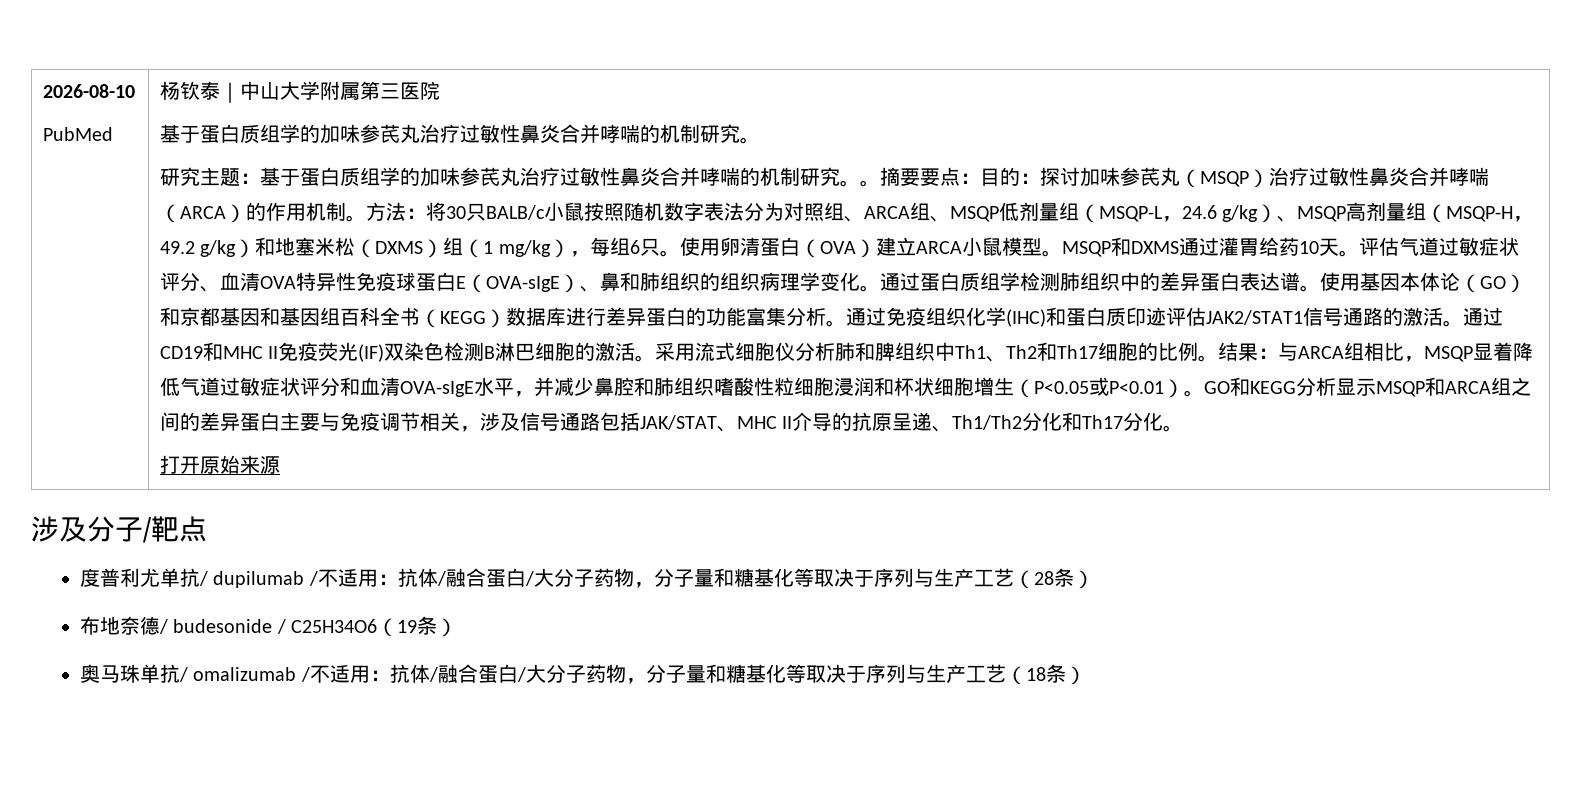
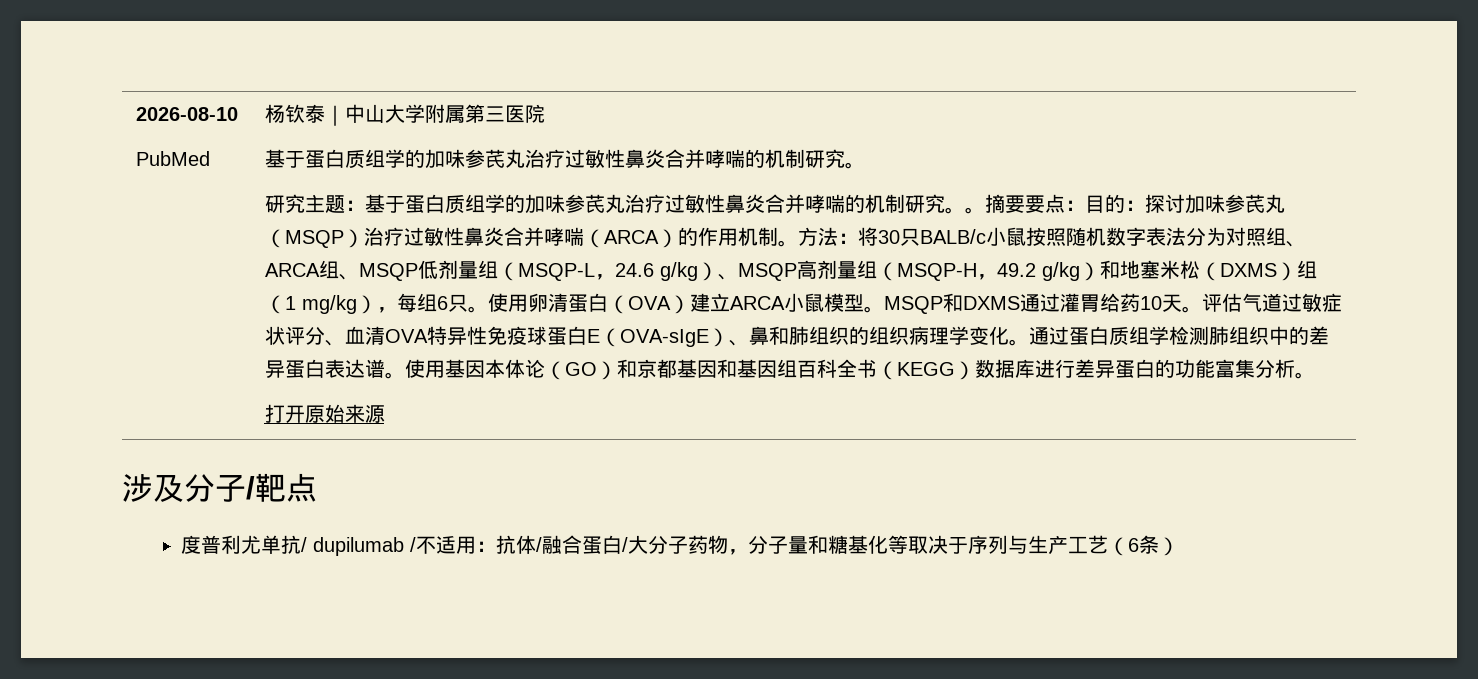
[846,307,1504,327] [160,342,1534,362] [160,377,1532,398] [160,412,1184,432] 通过免疫组织化学(IHC)和蛋白质印迹评估JAK2/STAT1信号通路的激活。通过CD19和MHC II免疫荧光(IF)双染色检测B淋巴细胞的激活。采用流式细胞仪分析肺和脾组织中Th1、Th2和Th17细胞的比例。结果：与ARCA组相比，MSQP显着降低气道过敏症状评分和血清OVA-sIgE水平，并减少鼻腔和肺组织嗜酸性粒细胞浸润和杯状细胞增生（P<0.05或P<0.01）。GO和KEGG分析显示MSQP和ARCA组之间的差异蛋白主要与免疫调节相关，涉及信号通路包括JAK/STAT、MHC II介导的抗原呈递、Th1/Th2分化和Th17分化。 -> (1315, 375) none
[1033,568,1094,589] [79,616,458,637] [79,664,1086,685] 28条） // 布地奈德/ budesonide / C25H34O6（19条） // 奥马珠单抗/ omalizumab /不适用：抗体/融合蛋白/大分子药物，分子量和糖基化等取决于序列与生产工艺（18条） -> [1127,535,1179,556] 6条）

